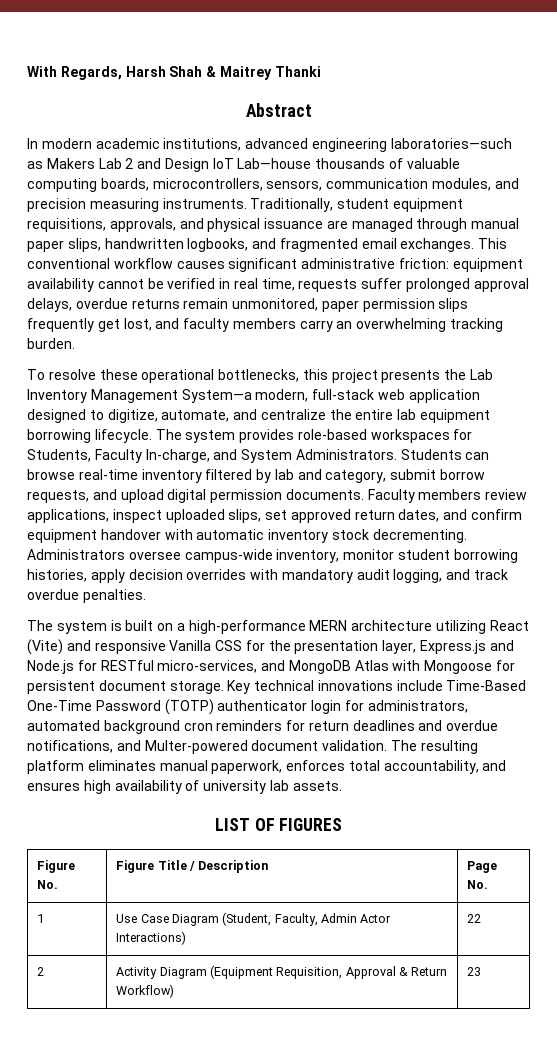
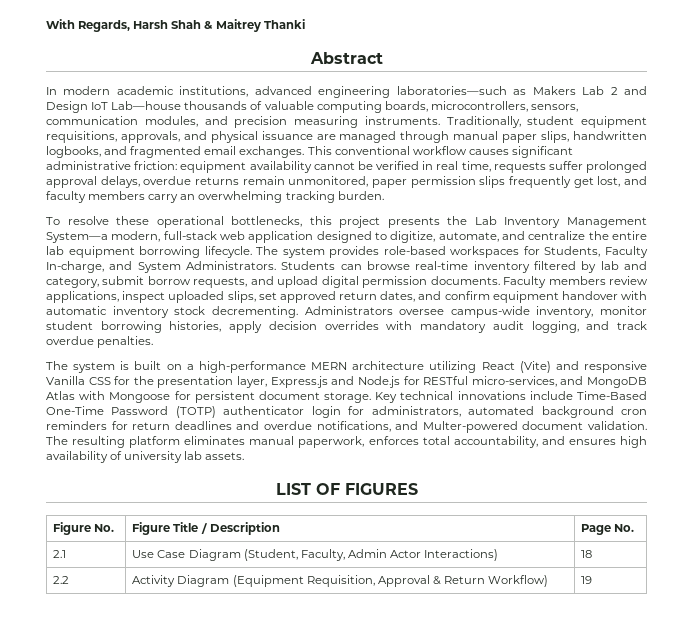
[37,914,45,923] 1 -> [53,550,67,558] 2.1
[467,914,482,923] [37,967,45,976] 22 // 2 -> [581,550,593,558] [53,576,70,584] 18 // 2.2
[467,967,482,976] 23 -> [581,576,593,584] 19

